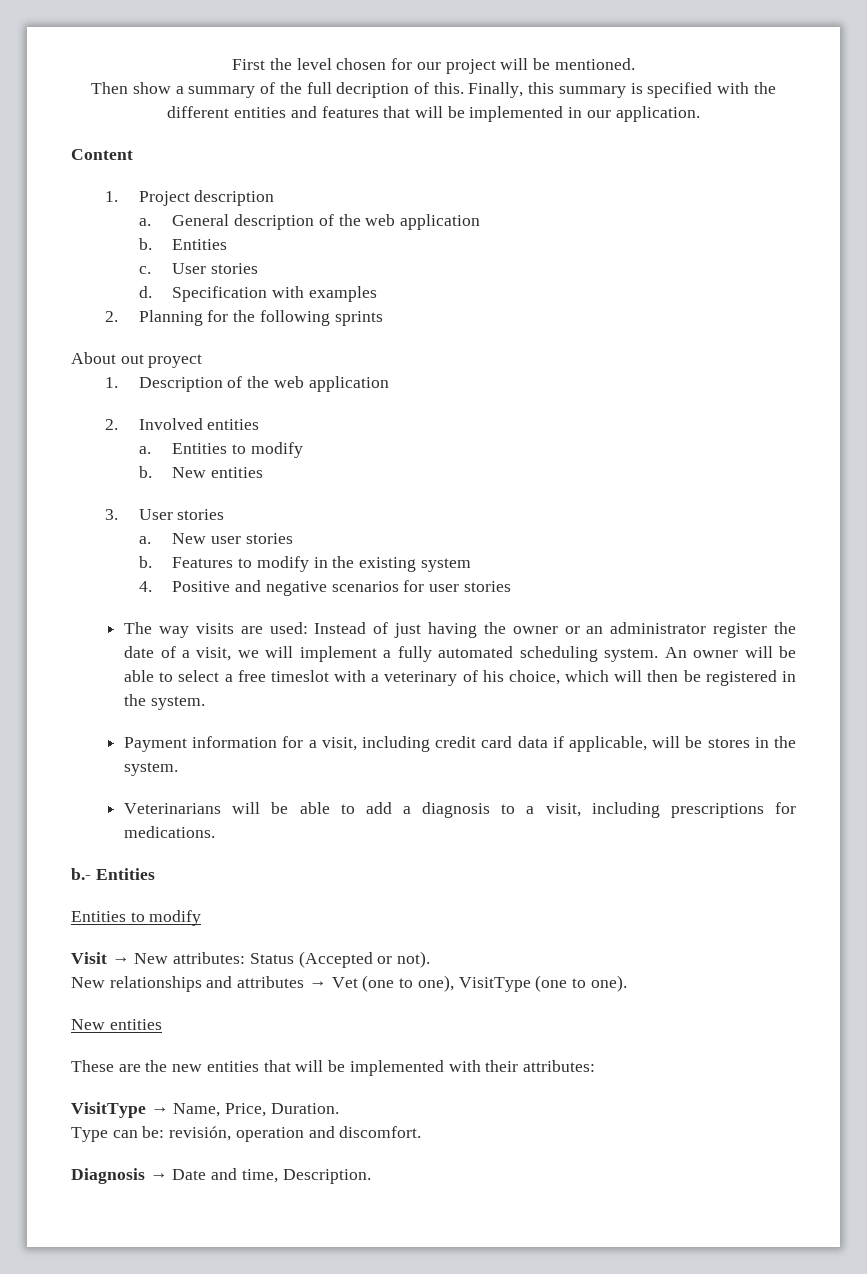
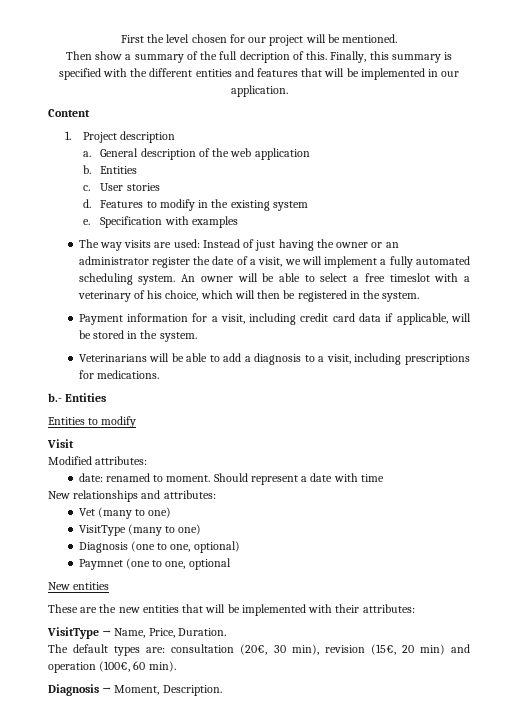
[172,286,377,302] [104,310,383,326] [71,352,203,368] [104,376,389,392] [104,418,260,430] [138,442,303,458] [138,466,264,478] [104,509,225,520] [138,533,293,544] [138,556,152,568] Specification with examples // 2. Planning for the following sprints // About out proyect // 1. Description of the web application // 2. Involved entities // a. Entities to modify // b. New entities // 3. User stories // a. New user stories // b. -> (91, 203) none
[138,580,511,596] 4. Positive and negative scenarios for user stories -> [82,216,238,228] e. Specification with examples
[707,738,750,748] stores -> [92,330,124,339] stored
[111,951,431,968] [71,975,627,992] → New attributes: Status (Accepted or not). // New relationships and attributes → Vet (one to one), VisitType (one to one). -> [48,456,148,465] [78,473,384,485] [48,490,216,502] [78,507,172,519] [78,524,202,536] [78,541,240,553] [78,558,231,570] // Modified attributes: // date: renamed to moment. Should represent a date with time // New relationships and attributes: // Vet (many to one) // VisitType (many to one) // Diagnosis (one to one, optional) // Paymnet (one to one, optional
[71,1126,422,1142] Type can be: revisión, operation and discomfort. -> [48,644,470,656] [48,661,176,673] The default types are: consultation (20€, 30 min), revision (15€, 20 min) and operation (100€, 60 min).
[172,1168,278,1183] Date and time, -> [114,685,160,695] Moment,

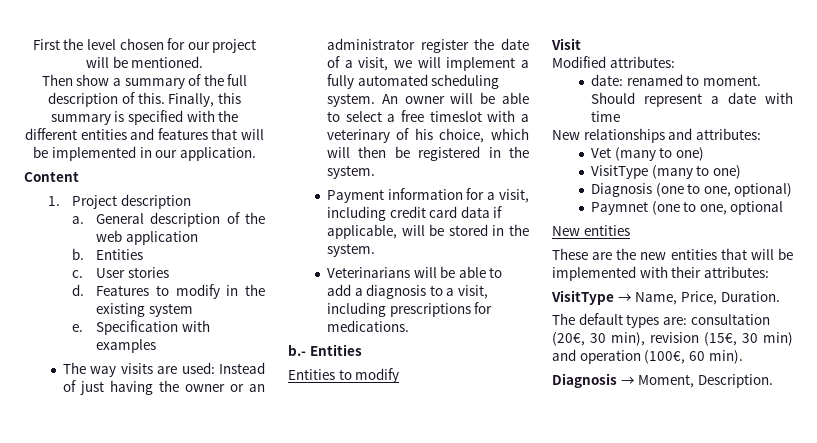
[239,51,290,63] decription -> [48,92,119,107] description
[401,645,414,653] 20 -> [742,333,758,343] 30

